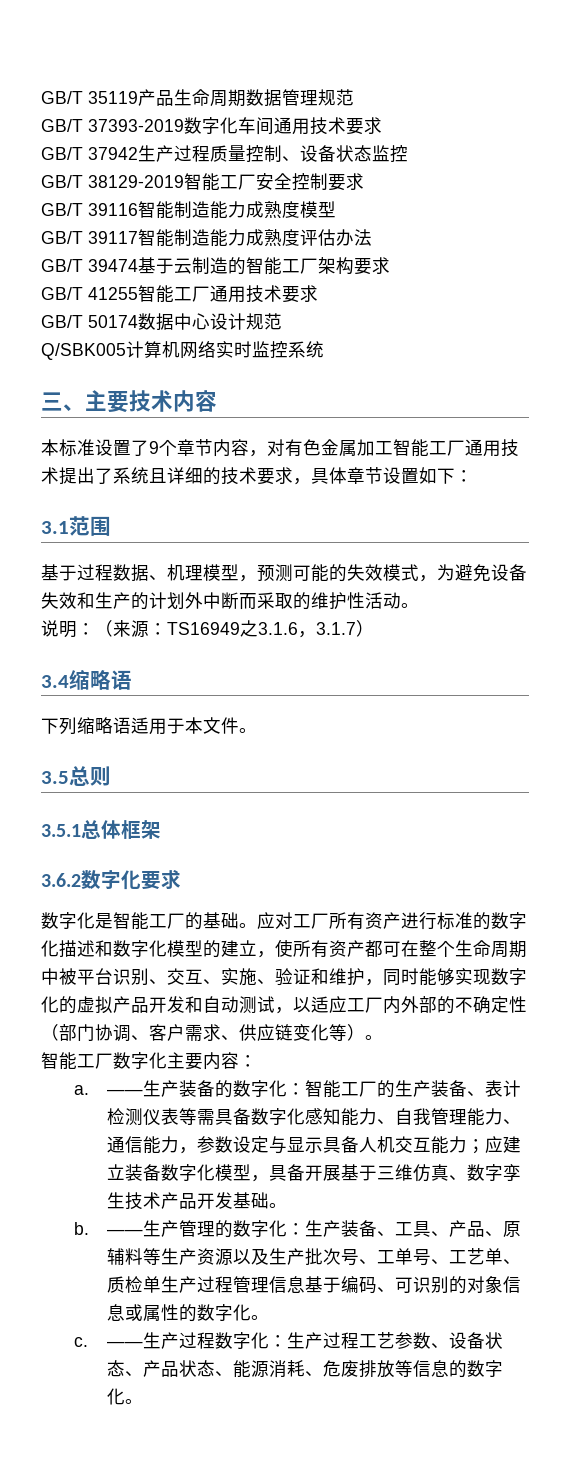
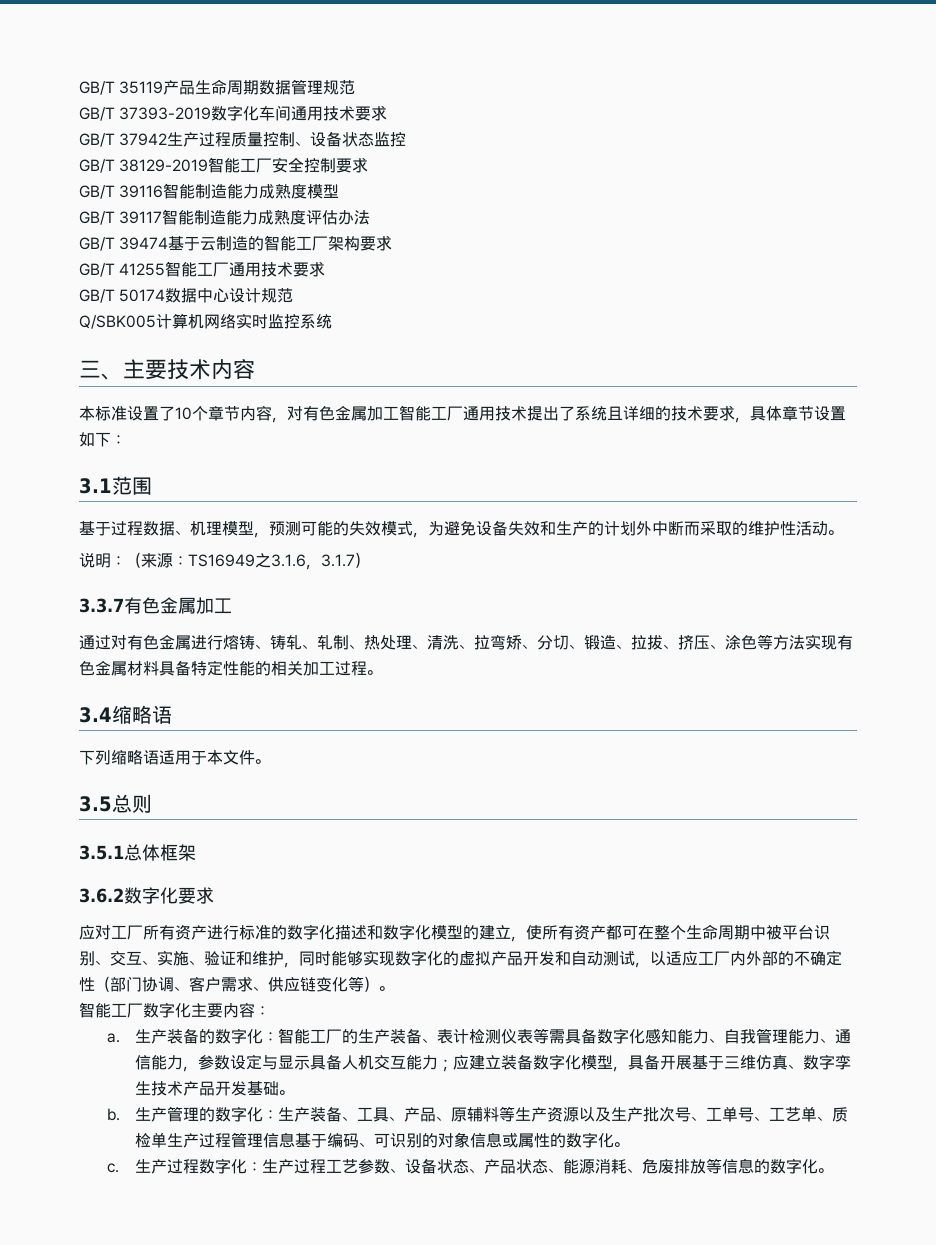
[149,441,159,454] 9 -> [175,407,192,420] 10
(374, 628) none -> [79,597,232,614] [79,634,853,650] [79,660,382,676] // 3.3.7有色金属加工 // 通过对有色金属进行熔铸、铸轧、轧制、热处理、清洗、拉弯矫、分切、锻造、拉拔、挤压、涂色等方法实现有色金属材料具备特定性能的相关加工过程。
[41,912,257,930] 数字化是智能工厂的基础。 -> (214, 895) none
[107,1089,144,1095] —— -> (120, 1038) none
[107,1229,144,1235] —— -> (120, 1114) none
[107,1341,144,1347] —— -> (119, 1168) none

